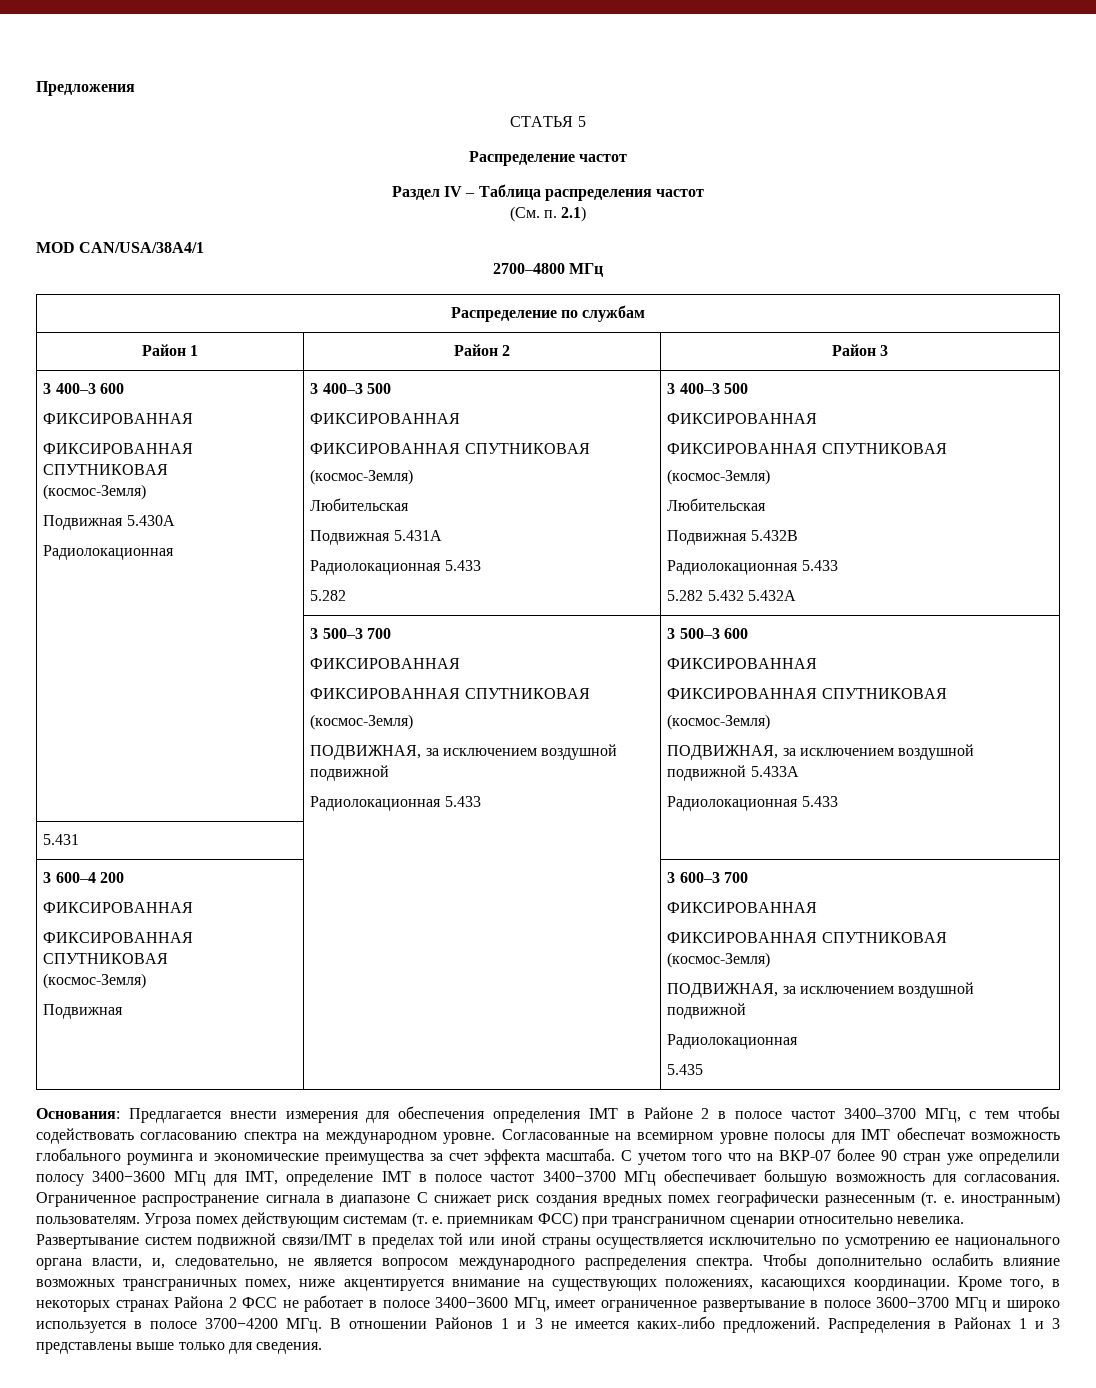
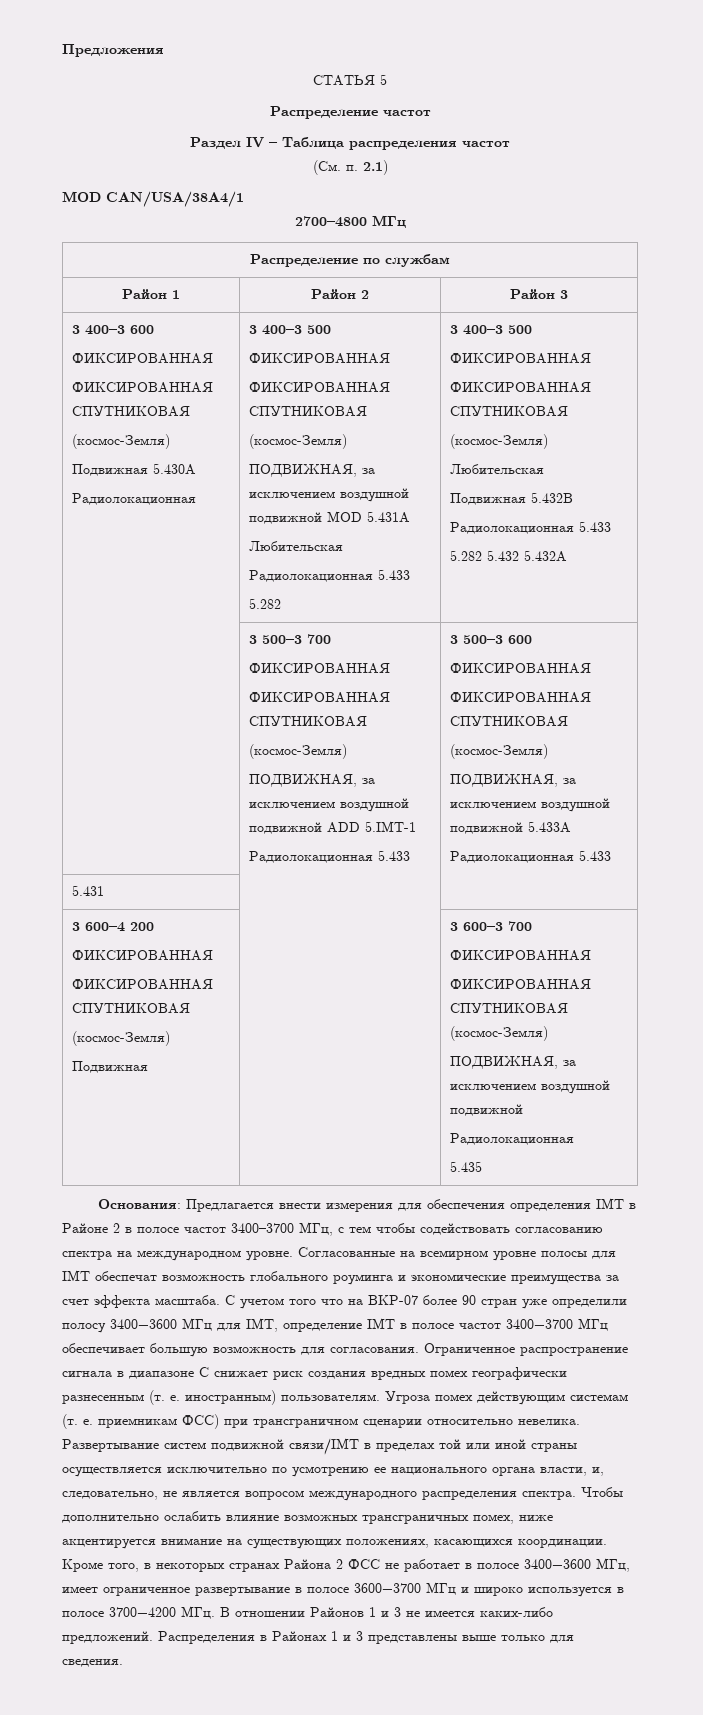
[310,498,410,511] [310,530,442,545] // Любительская // Подвижная 5.431А -> [248,464,375,477] [248,488,409,502] [248,511,410,524] [248,541,343,551] // ПОДВИЖНАЯ, за исключением воздушной подвижной MOD 5.431A // Любительская
(390, 773) none -> [326,821,416,833] ADD 5.IMT-1

